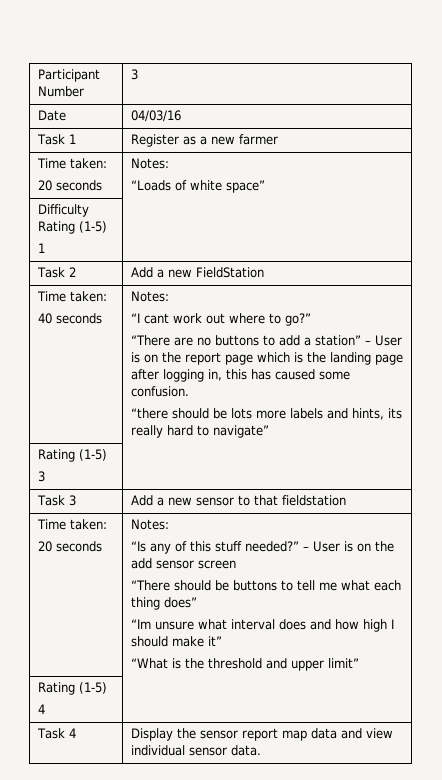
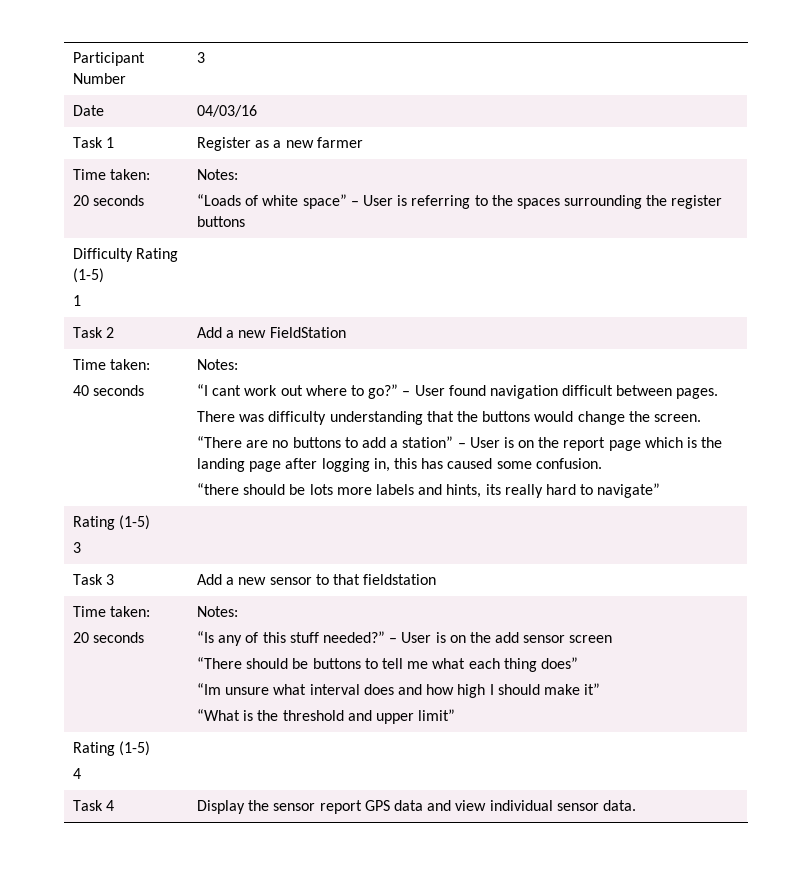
(265, 186) none -> [350,195,723,209] [197,216,246,227] – User is referring to the spaces surrounding the register buttons
(311, 319) none -> [402,385,719,399] [197,411,701,425] – User found navigation difficult between pages. // There was difficulty understanding that the buttons would change the screen.
[281,730,307,741] map -> [364,800,390,811] GPS

